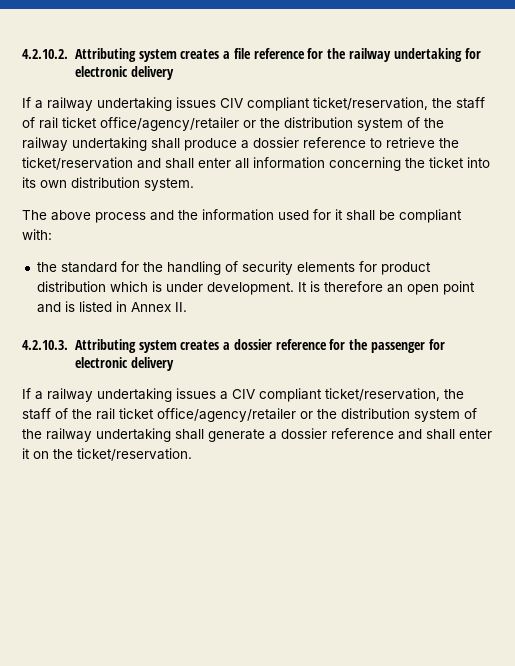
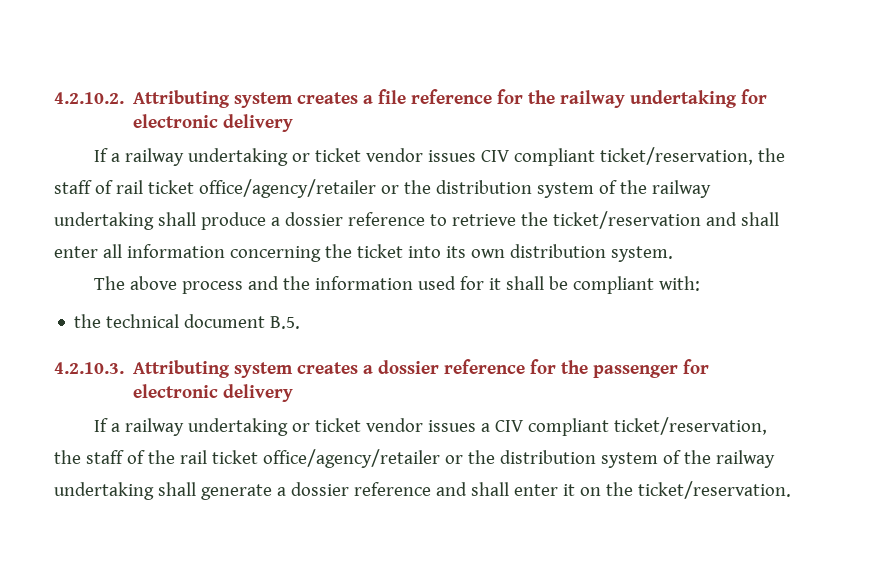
(172, 104) none -> [292,148,424,162] or ticket vendor
[60,261,431,275] [36,281,475,295] [36,301,187,313] standard for the handling of security elements for product distribution which is under development. It is therefore an open point and is listed in Annex II. -> [106,314,301,329] technical document B.5.
(172, 395) none -> [292,418,424,432] or ticket vendor

